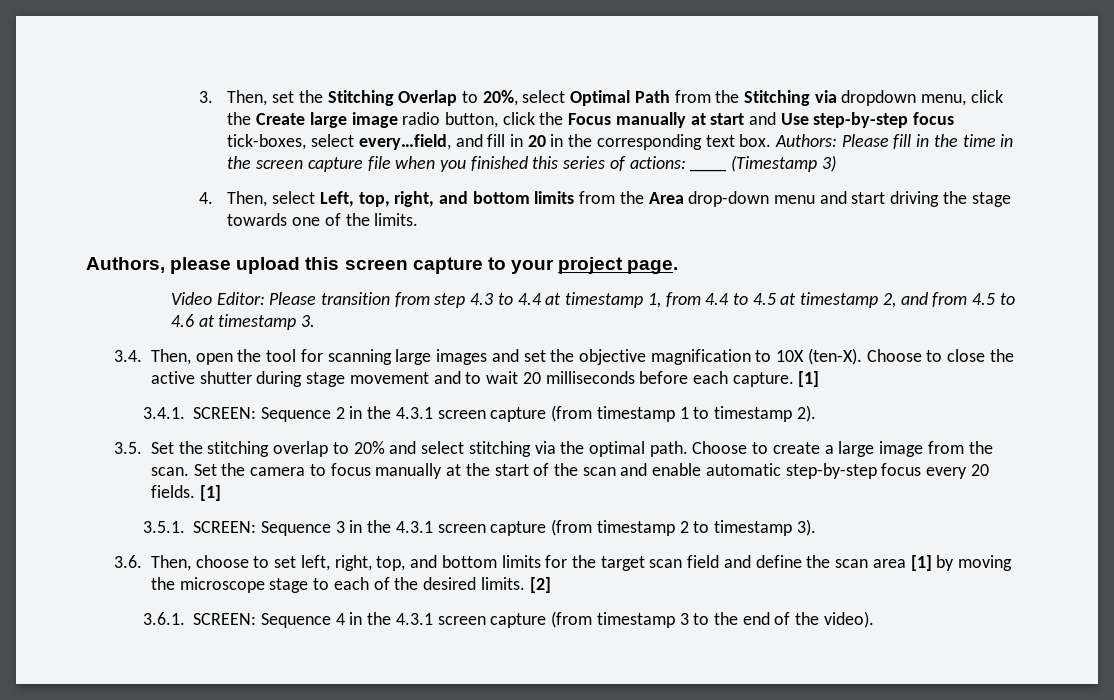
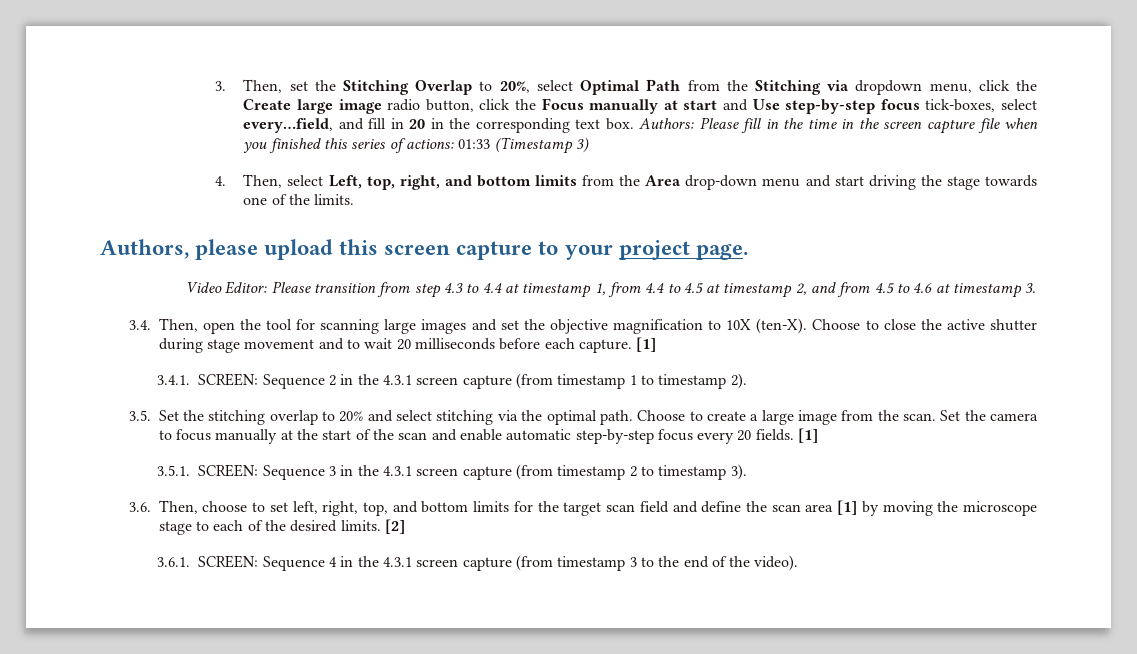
[690,169,727,172] ____ -> [458,139,491,149] 01:33

